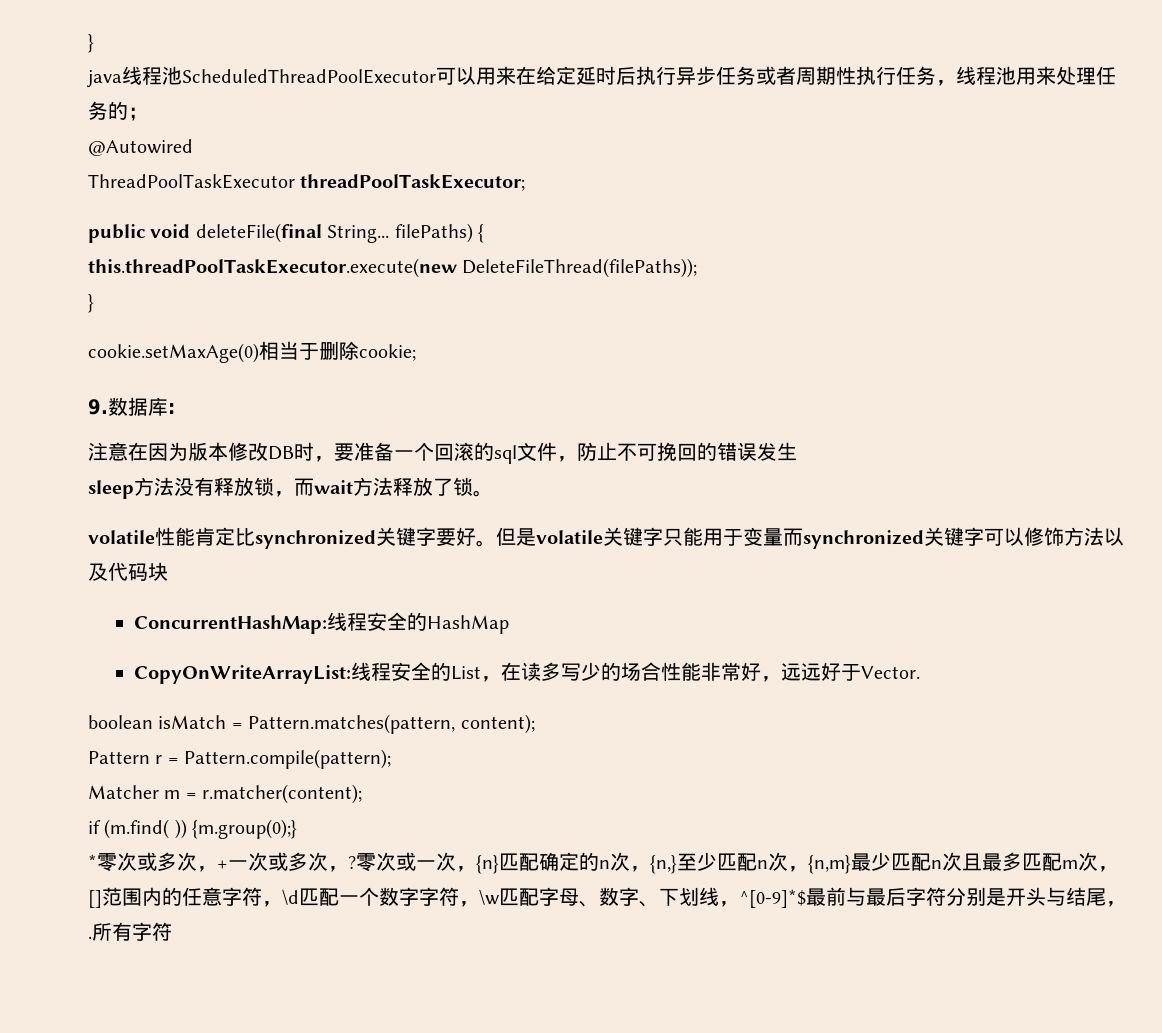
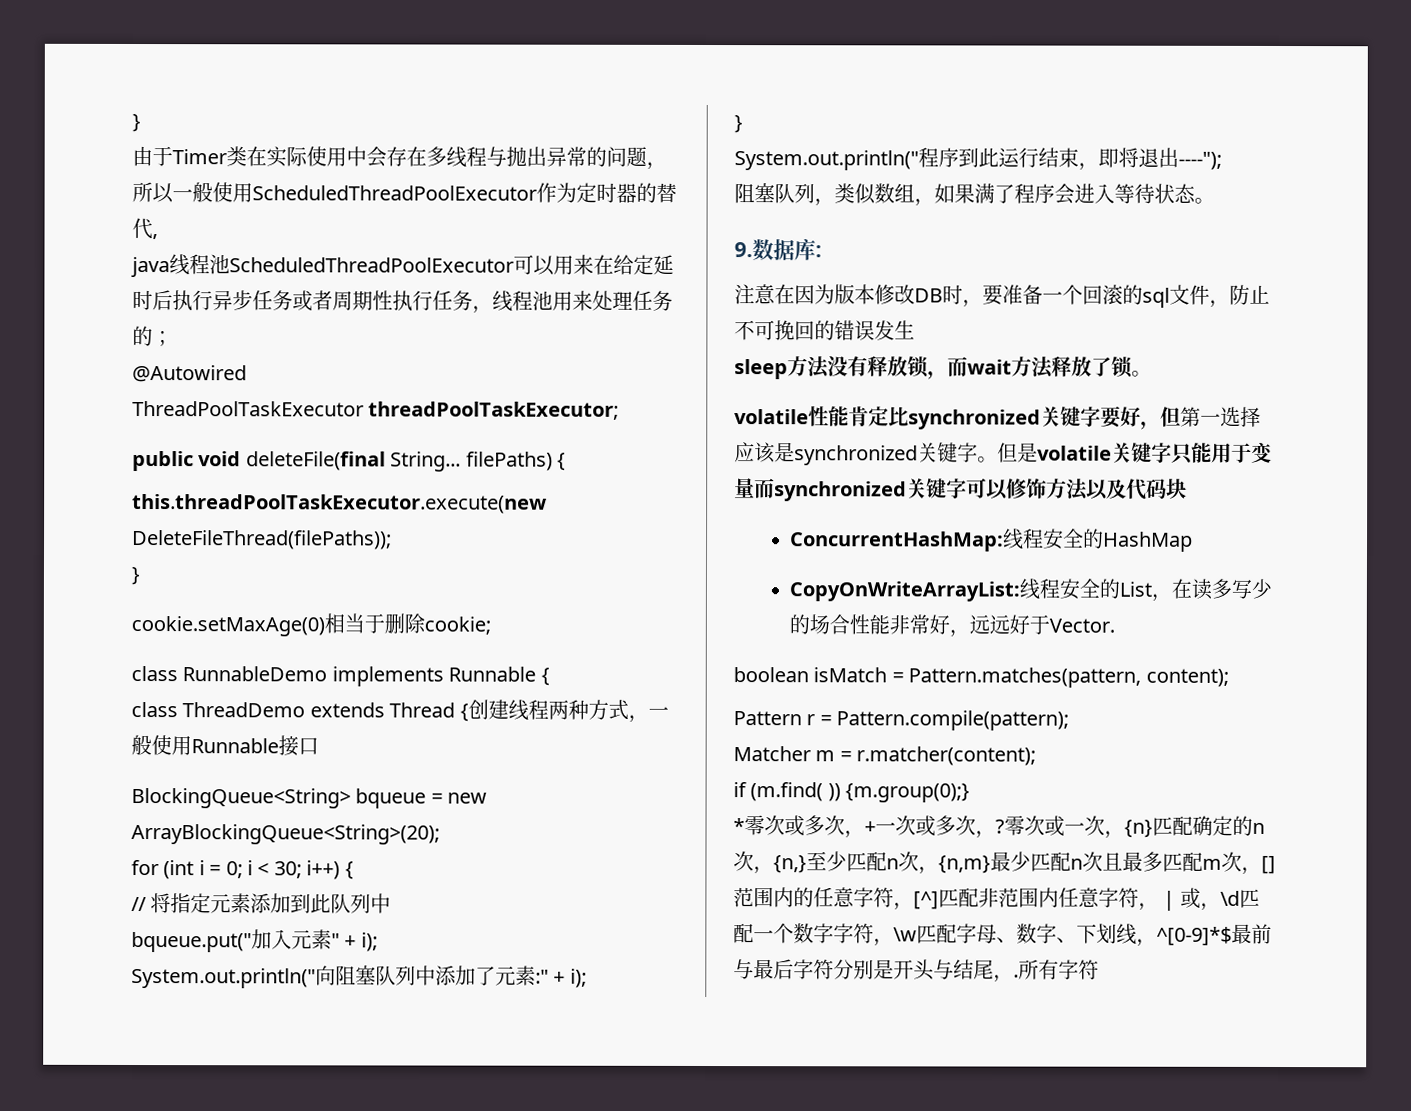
[88,34,94,53] } -> [132,113,141,133] [132,145,667,170] [132,181,677,204] [132,217,158,240] } // 由于Timer类在实际使用中会存在多线程与抛出异常的问题，所以一般使用ScheduledThreadPoolExecutor作为定时器的替代,
(416, 352) none -> [131,665,550,687] [131,699,669,723] [131,734,319,757] [131,787,488,809] [131,823,440,845] [131,859,354,880] [131,893,392,914] [131,929,378,953] [131,965,587,989] [734,115,743,134] [734,147,1222,171] [734,183,1215,207] // class RunnableDemo implements Runnable { // class ThreadDemo extends Thread {创建线程两种方式，一般使用Runnable接口 // BlockingQueue<String> bqueue = new ArrayBlockingQueue<String>(20); // for (int i = 0; i < 30; i++) { // // 将指定元素添加到此队列中 // bqueue.put("加入元素" + i); // System.out.println("向阻塞队列中添加了元素:" + i); // } // System.out.println("程序到此运行结束，即将退出----"); // 阻塞队列，类似数组，如果满了程序会进入等待状态。
(476, 536) none -> [1140,406,1261,430] [734,442,978,466] ，但第一选择应该是synchronized关键字
(282, 904) none -> [913,887,1221,911] [^]匹配非范围内任意字符， | 或，

